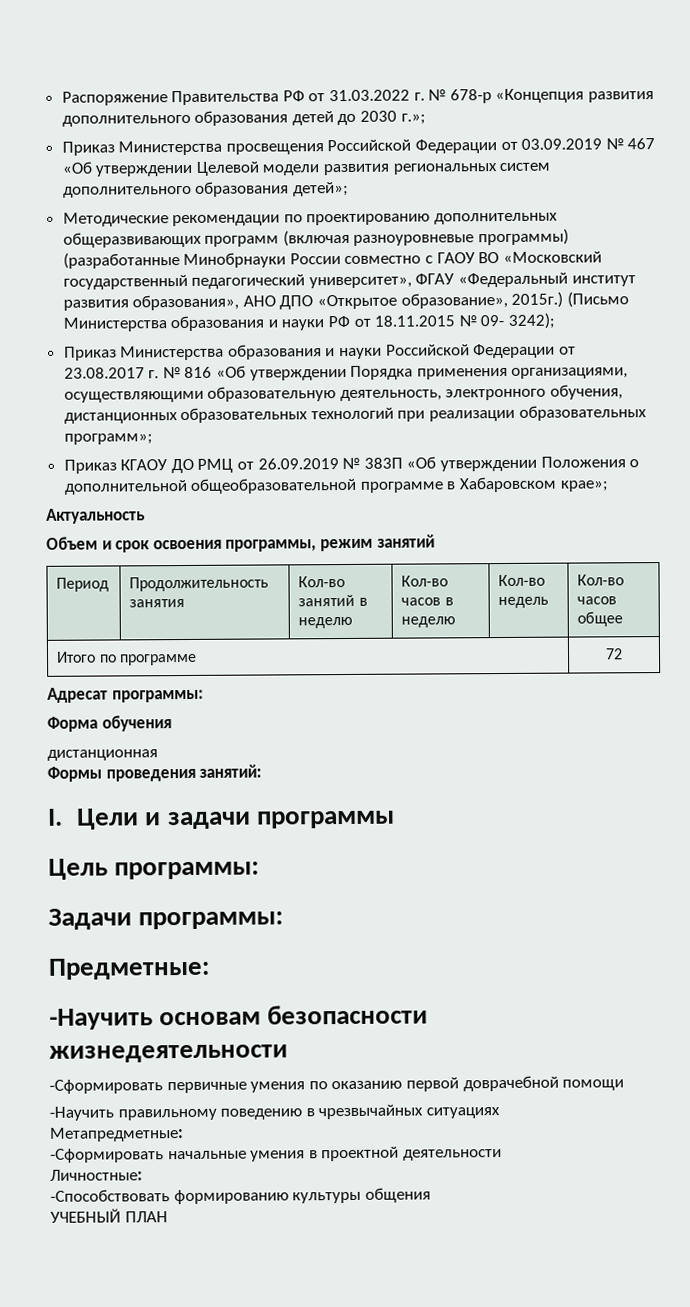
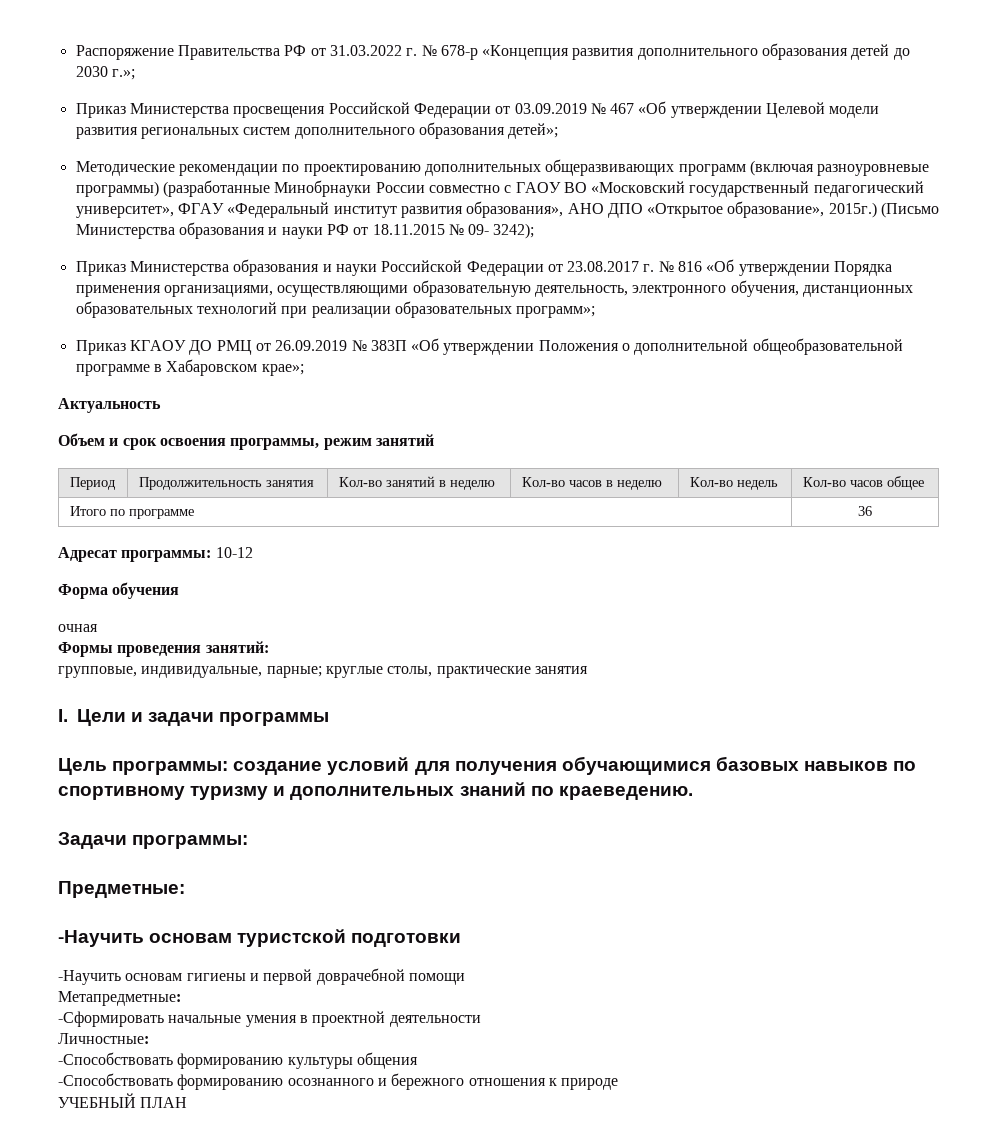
[605,648,623,660] 72 -> [858,506,872,516] 36
(204, 696) none -> [215,547,253,558] 10-12
[47,749,158,761] дистанционная -> [58,624,98,632] очная
(263, 771) none -> [58,666,588,678] // групповые, индивидуальные, парные; круглые столы, практические занятия
(260, 870) none -> [233,756,917,775] [58,782,693,800] создание условий для получения обучающимися базовых навыков по спортивному туризму и дополнительных знаний по краеведению.
[267,1004,429,1025] [49,1044,288,1063] [49,1075,625,1094] [49,1104,500,1121] безопасности жизнедеятельности // -Сформировать первичные умения по оказанию первой доврачебной помощи // -Научить правильному поведению в чрезвычайных ситуациях -> [237,929,462,947] [58,968,465,985] туристской подготовки // -Научить основам гигиены и первой доврачебной помощи
(431, 1195) none -> [58,1073,619,1090] // -Способствовать формированию осознанного и бережного отношения к природе

